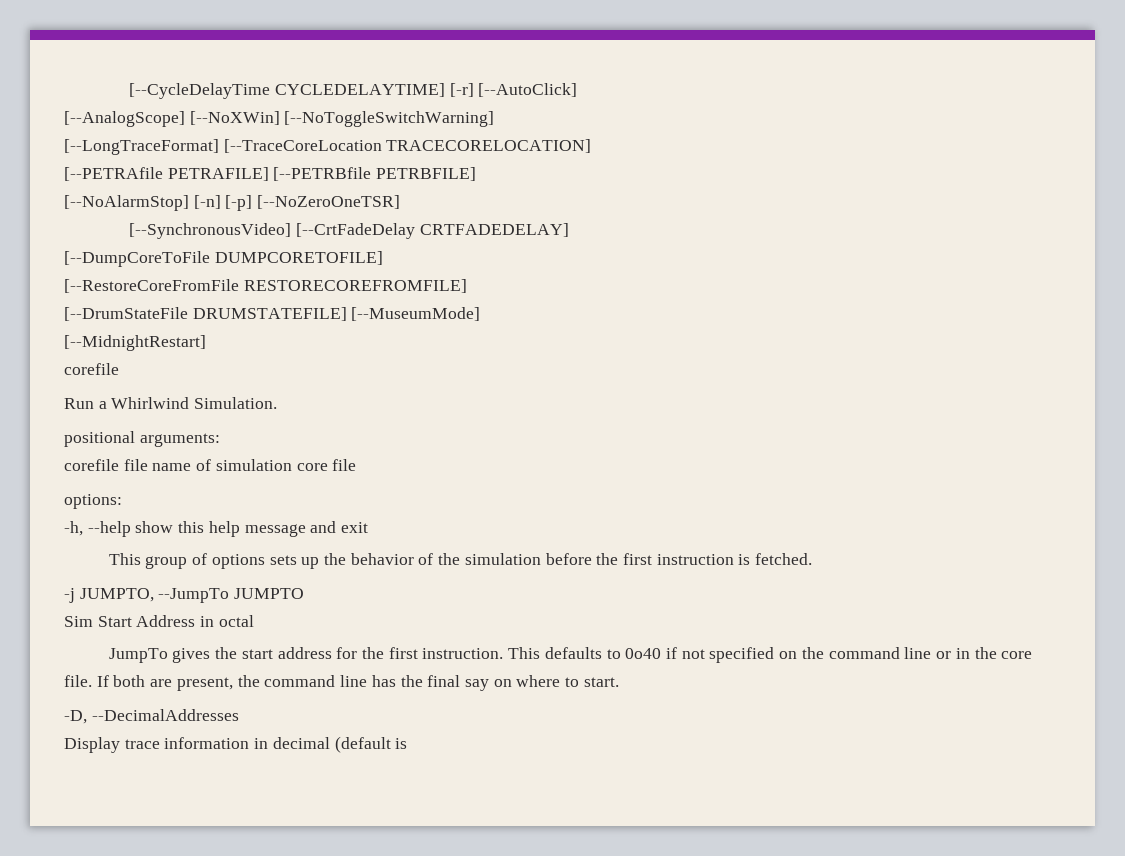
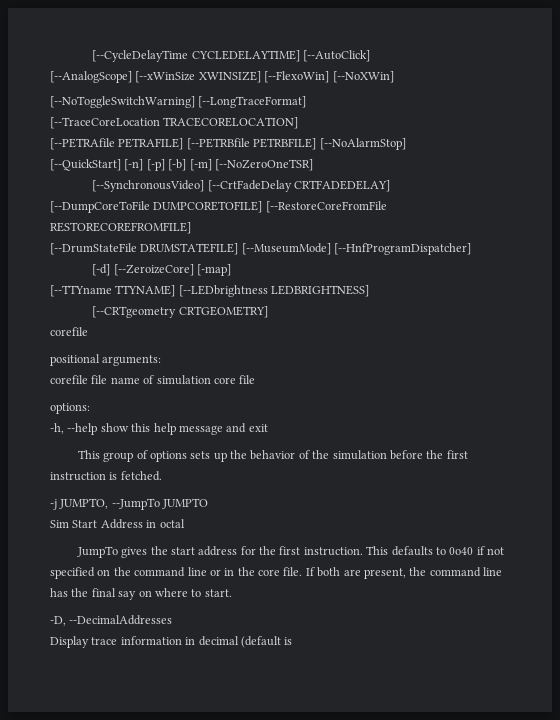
[449,83,474,97] [-r] -> (300, 56) none
(185, 119) none -> [135,71,330,83] [--xWinSize XWINSIZE] [--FlexoWin]
(280, 118) none -> (394, 77) //
[64,139,219,155] // [--LongTraceFormat] -> [198,96,307,108] [--LongTraceFormat] //
[64,195,253,211] // [--NoAlarmStop] [-n] [-p] -> [319,138,406,150] [50,159,212,171] [--NoAlarmStop] // [--QuickStart] [-n] [-p] [-b] [-m]
(383, 258) // -> (263, 207) none
[64,335,206,351] [64,363,119,375] [64,397,278,409] // [--MidnightRestart] // corefile // Run a Whirlwind Simulation. -> [334,243,472,255] [92,264,232,276] [50,285,370,297] [92,306,268,318] [50,327,88,336] [--HnfProgramDispatcher] // [-d] [--ZeroizeCore] [-map] // [--TTYname TTYNAME] [--LEDbrightness LEDBRIGHTNESS] // [--CRTgeometry CRTGEOMETRY] // corefile

